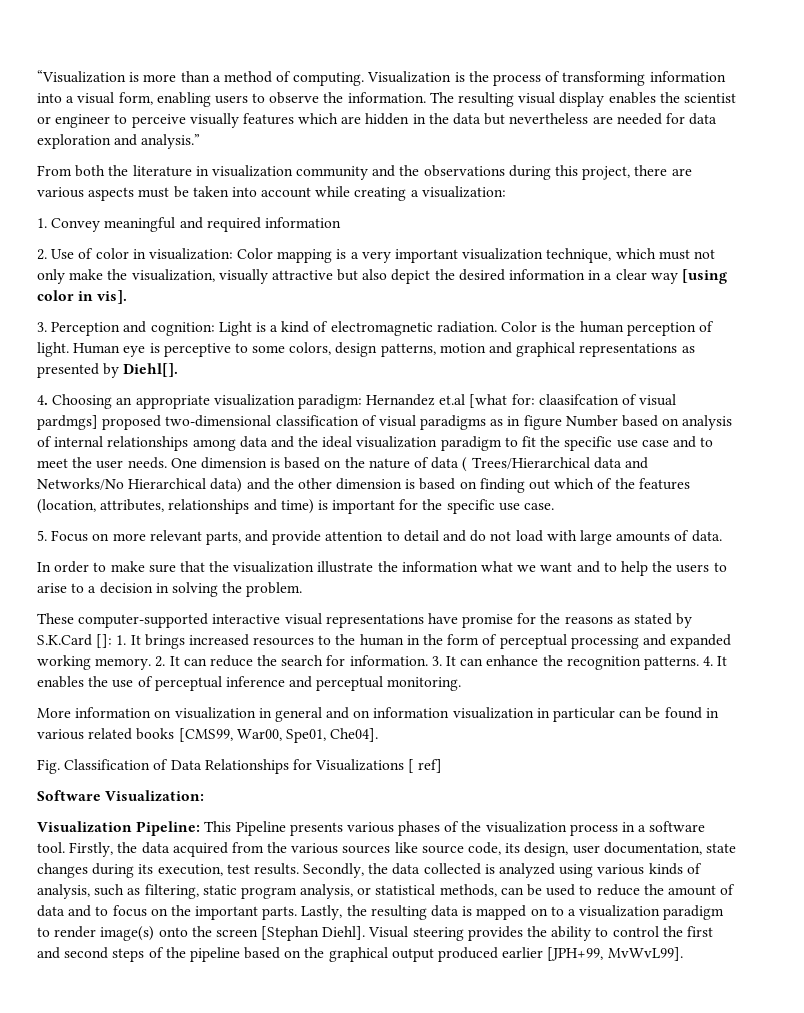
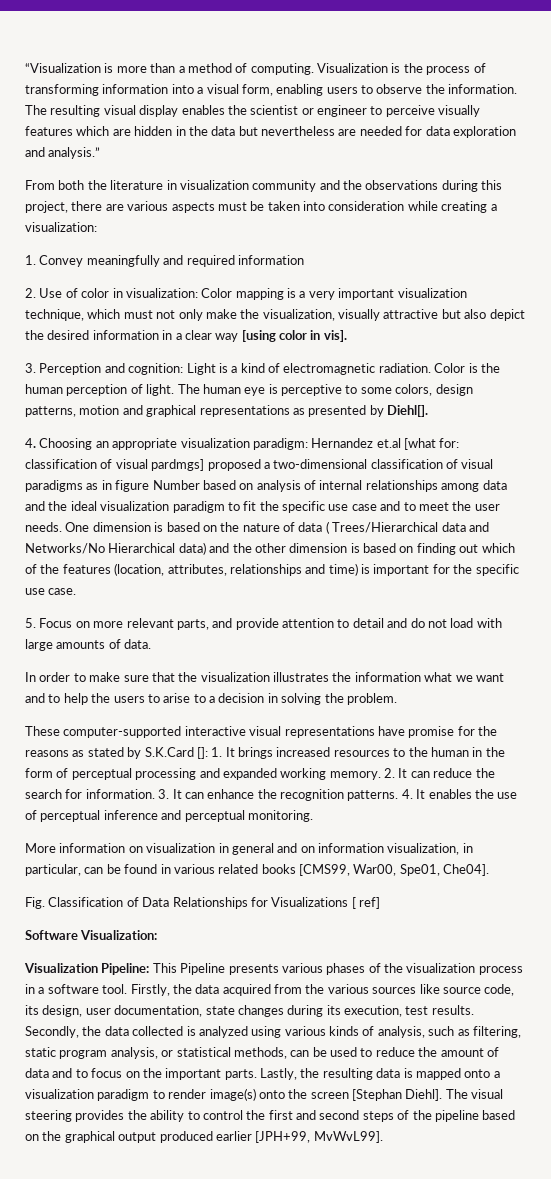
[261,187,312,198] account -> [328,201,405,211] consideration
[104,217,176,232] meaningful -> [86,255,160,267] meaningfully
[73,343,121,354] Human -> [177,384,241,394] The human
[538,394,619,405] claasifcation -> [25,459,97,469] classification
(162, 422) none -> [263,462,270,469] a
[317,561,374,573] illustrate -> [273,672,329,682] illustrates
[452,707,616,722] visualization in particular -> [387,843,473,855] [25,864,81,876] visualization, in particular,
[530,906,564,916] on to -> [464,1069,491,1078] onto
[368,926,409,938] Visual -> [445,1089,504,1099] The visual

